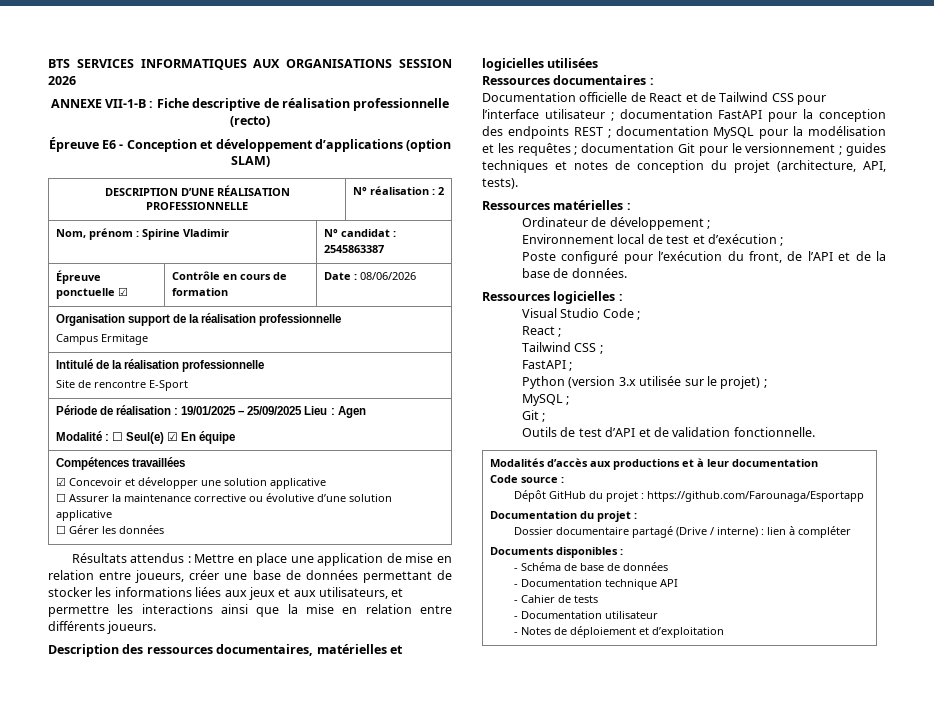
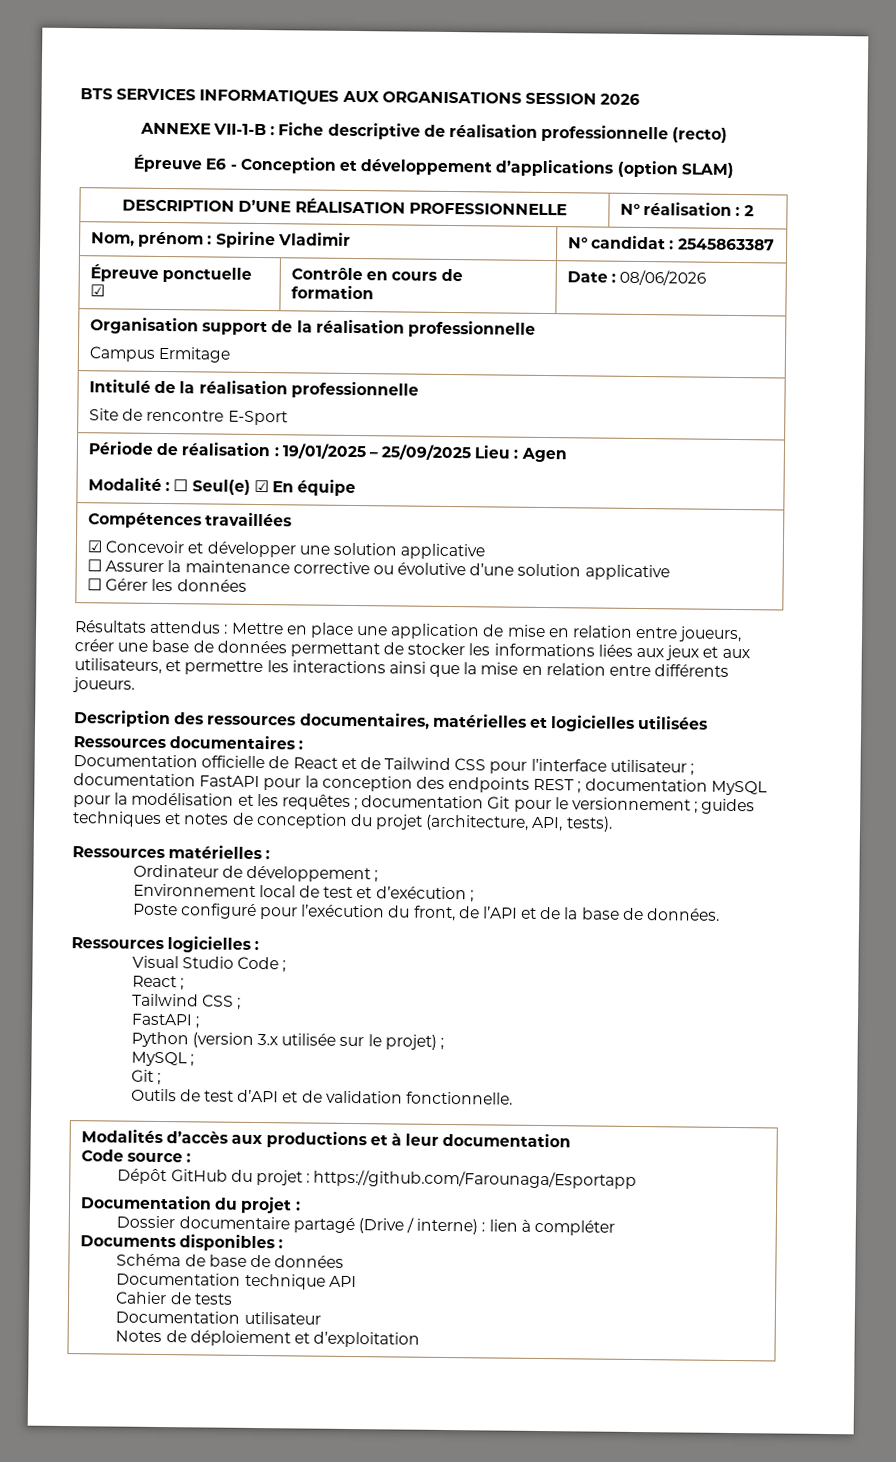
[513,568,518,571] - -> (284, 1244) none
[513,584,518,587] - -> (345, 1261) none
[513,600,518,603] - -> (357, 1281) none
[513,616,518,619] - -> (233, 1299) none
[513,632,518,635] - -> (321, 1318) none

